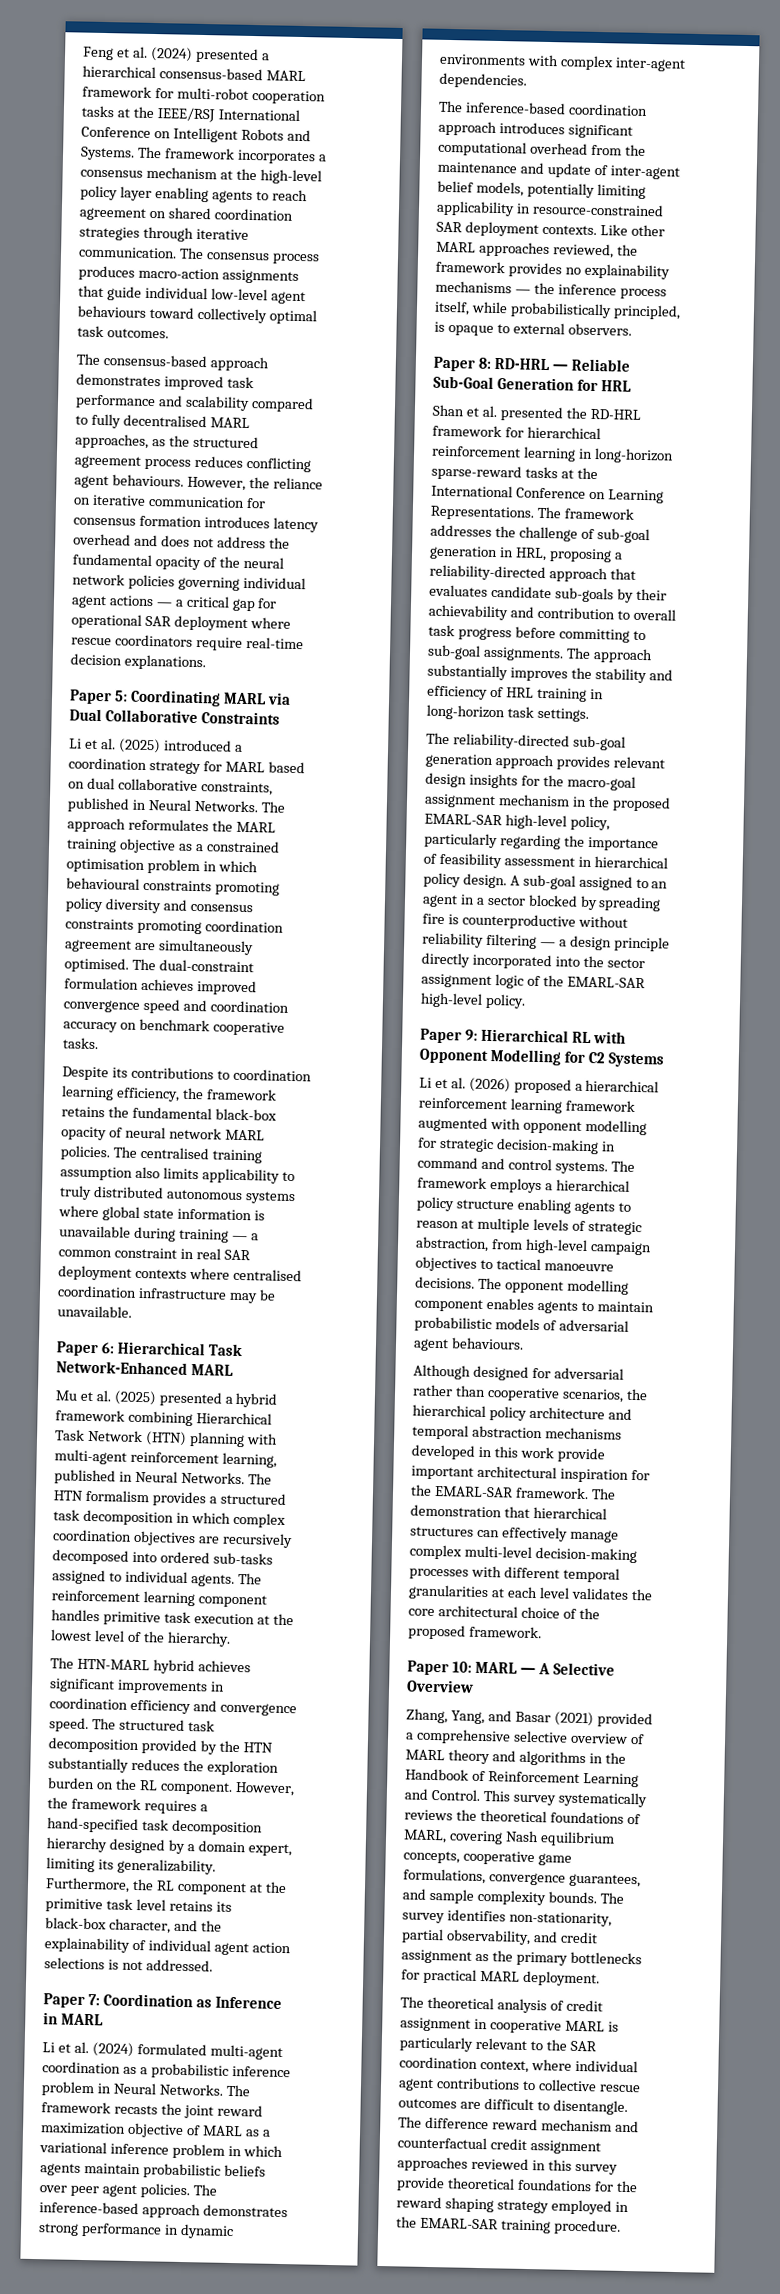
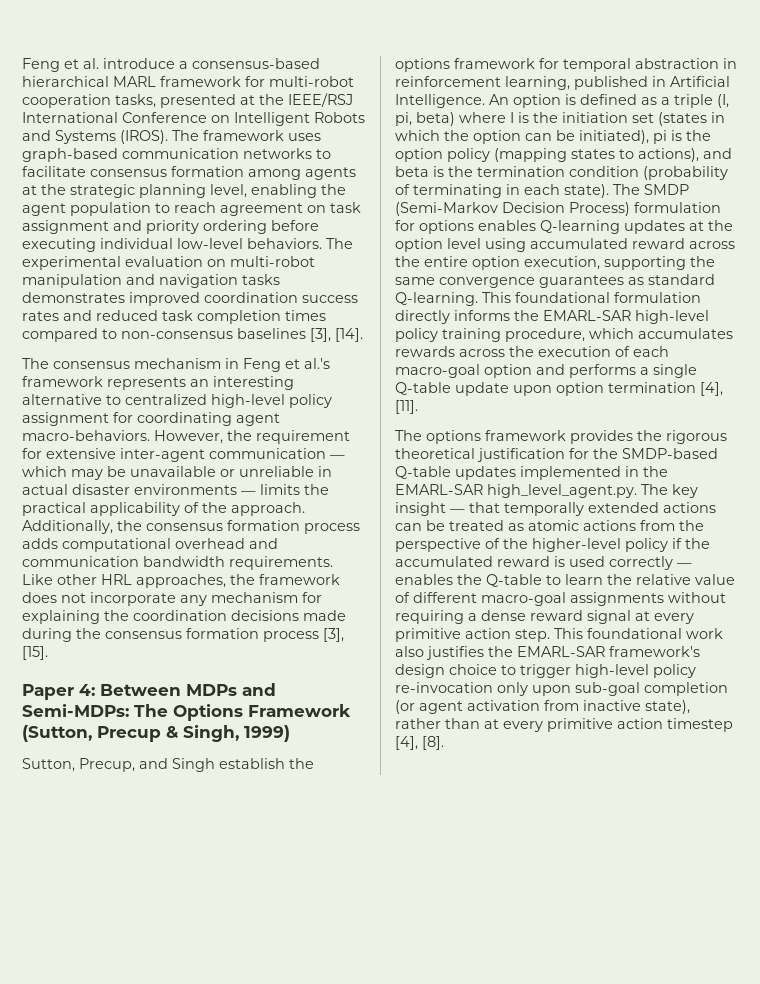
[149,46,270,64] [82,65,263,81] (2024) presented a hierarchical consensus-based -> [103,58,320,69] [22,76,109,87] introduce a consensus-based hierarchical
[81,105,115,118] tasks -> [115,94,236,108] tasks, presented
[80,146,327,165] [80,166,322,185] [80,185,308,204] [79,207,293,221] [79,226,249,242] [78,246,320,265] [78,265,299,284] [78,285,306,305] [77,305,317,325] [77,325,169,339] [76,353,269,372] [76,373,254,391] [75,394,314,413] [75,413,250,429] [75,433,259,449] [74,455,311,473] [74,474,323,491] [73,494,266,509] [73,515,319,533] [73,533,290,549] [72,553,284,571] [72,573,306,591] [71,595,278,612] [71,613,291,632] [71,634,304,651] [70,653,206,671] [69,689,292,707] [69,708,281,725] [69,738,243,754] [68,757,305,775] [68,777,273,796] [67,797,285,813] [67,817,276,833] [66,838,280,854] [66,858,258,875] [66,877,280,896] [65,897,253,914] [65,918,284,935] [64,939,254,956] [64,957,254,973] [64,977,257,996] [63,998,289,1014] [63,1018,285,1036] [62,1037,99,1050] [62,1066,312,1082] [61,1085,277,1102] [61,1106,277,1121] [61,1126,265,1141] [60,1145,262,1164] [60,1166,295,1184] [59,1185,296,1205] [58,1205,265,1221] [59,1225,259,1243] [58,1247,251,1261] [58,1265,302,1282] [57,1285,276,1304] [57,1305,132,1318] [56,1341,243,1357] [56,1360,235,1376] [55,1390,278,1408] [55,1409,272,1427] [54,1429,278,1448] [54,1449,277,1468] [54,1469,272,1485] [53,1489,286,1507] [53,1509,286,1528] [52,1529,293,1549] [52,1549,273,1565] [52,1569,262,1587] [51,1590,267,1608] [51,1609,294,1626] [50,1629,231,1647] [50,1657,251,1675] [49,1678,225,1695] [49,1697,297,1717] [49,1717,215,1733] [48,1737,273,1755] [48,1757,279,1776] [47,1777,295,1797] [47,1797,208,1815] [47,1817,263,1836] [46,1837,292,1857] [46,1857,216,1875] [45,1877,287,1896] [45,1898,232,1913] [45,1917,222,1934] [44,1937,291,1956] [44,1957,213,1972] [43,1993,283,2010] [43,2012,105,2026] [42,2041,283,2061] [42,2061,291,2079] [41,2081,250,2097] [41,2101,263,2119] [40,2122,271,2139] [39,2141,283,2159] [40,2163,266,2179] [39,2183,217,2199] [39,2201,288,2219] [38,2222,234,2240] [439,53,686,72] [439,72,527,89] [438,100,648,116] [438,120,633,139] [438,140,646,157] [437,161,680,180] [437,180,646,199] [436,200,664,217] [436,221,665,237] [436,241,638,259] [435,260,670,280] [435,280,667,300] [434,300,681,320] [434,321,632,336] [433,356,631,372] [433,375,633,392] [432,404,641,422] [432,424,601,440] [432,445,674,464] [431,464,598,481] [431,484,664,504] [430,505,634,521] [430,524,650,544] [429,545,623,563] [429,564,636,583] [429,584,667,603] [428,604,676,621] [428,624,646,643] [427,644,653,664] [427,664,673,684] [427,685,604,702] [426,704,589,722] [426,732,626,751] [425,753,665,771] [425,772,636,791] [424,793,671,812] [424,813,610,831] [424,832,659,852] [423,852,668,869] [423,872,669,891] [422,894,662,912] [422,913,628,930] [422,932,670,952] [421,952,645,970] [421,973,646,989] [420,992,526,1009] [420,1028,627,1044] [419,1048,665,1068] [419,1077,660,1094] [418,1097,635,1114] [418,1116,647,1136] [417,1137,616,1155] [417,1156,635,1175] [417,1176,630,1194] [416,1196,631,1215] [416,1217,642,1236] [415,1236,652,1256] [415,1256,614,1272] [415,1276,629,1295] [414,1297,654,1314] [414,1316,629,1333] [413,1337,524,1352] [413,1364,624,1381] [412,1384,648,1403] [412,1404,632,1421] [412,1424,622,1440] [411,1444,605,1463] [411,1465,650,1483] [410,1484,616,1500] [410,1504,607,1520] [410,1526,619,1543] [409,1544,637,1564] [409,1565,620,1583] [408,1584,653,1601] [408,1605,600,1620] [408,1624,542,1640] [407,1660,616,1676] [406,1679,474,1693] [406,1708,653,1728] [406,1728,645,1745] [405,1749,626,1767] [405,1768,639,1788] [404,1788,647,1808] [404,1809,641,1825] [403,1829,615,1847] [403,1850,572,1866] [403,1868,641,1888] [402,1888,624,1906] [402,1909,612,1927] [401,1928,598,1945] [401,1949,642,1966] [401,1968,600,1987] [400,1996,603,2014] [400,2017,619,2034] [399,2036,597,2052] [399,2056,638,2073] [398,2077,641,2093] [398,2098,628,2116] [398,2116,639,2133] [397,2136,601,2155] [397,2156,618,2175] [396,2176,638,2193] [396,2196,629,2215] [396,2216,621,2235] Systems. The framework incorporates a consensus mechanism at the high-level policy layer enabling agents to reach agreement on shared coordination strategies through iterative communication. The consensus process produces macro-action assignments that guide individual low-level agent behaviours toward collectively optimal task outcomes. // The consensus-based approach demonstrates improved task performance and scalability compared to fully decentralised MARL approaches, as the structured agreement process reduces conflicting agent behaviours. However, the reliance on iterative communication for consensus formation introduces latency overhead and does not address the fundamental opacity of the neural network policies governing individual agent actions — a critical gap for operational SAR deployment where rescue coordinators require real-time decision explanations. // Paper 5: Coordinating MARL via Dual Collaborative Constraints // Li et al. (2025) introduced a coordination strategy for MARL based on dual collaborative constraints, published in Neural Networks. The approach reformulates the MARL training objective as a constrained optimisation problem in which behavioural constraints promoting policy diversity and consensus constraints promoting coordination agreement are simultaneously optimised. The dual-constraint formulation achieves improved convergence speed and coordination accuracy on benchmark cooperative tasks. // Despite its contributions to coordination learning efficiency, the framework retains the fundamental black-box opacity of neural network MARL policies. The centralised training assumption also limits applicability to truly distributed autonomous systems where global state information is unavailable during training — a common constraint in real SAR deployment contexts where centralised coordination infrastructure may be unavailable. // Paper 6: Hierarchical Task Network-Enhanced MARL // Mu et al. (2025) presented a hybrid framework combining Hierarchical Task Network (HTN) planning with multi-agent reinforcement learning, published in Neural Networks. The HTN formalism provides a structured task decomposition in which complex coordination objectives are recursively decomposed into ordered sub-tasks assigned to individual agents. The reinforcement learning component handles primitive task execution at the lowest level of the hierarchy. // The HTN-MARL hybrid achieves significant improvements in coordination efficiency and convergence speed. The structured task decomposition provided by the HTN substantially reduces the exploration burden on the RL component. However, the framework requires a hand-specified task decomposition hierarchy designed by a domain expert, limiting its generalizability. Furthermore, the RL component at the primitive task level retains its black-box character, and the explainability of individual agent action selections is not addressed. // Paper 7: Coordination as Inference in MARL // Li et al. (2024) formulated multi-agent coordination as a probabilistic inference problem in Neural Networks. The framework recasts the joint reward maximization objective of MARL as a variational inference problem in which agents maintain probabilistic beliefs over peer agent policies. The inference-based approach demonstrates strong performance in dynamic environments with complex inter-agent dependencies. // The inference-based coordination approach introduces significant computational overhead from the maintenance and update of inter-agent belief models, potentially limiting applicability in resource-constrained SAR deployment contexts. Like other MARL approaches reviewed, the framework provides no explainability mechanisms — the inference process itself, while probabilistically principled, is opaque to external observers. // Paper 8: RD-HRL — Reliable Sub-Goal Generation for HRL // Shan et al. presented the RD-HRL framework for hierarchical reinforcement learning in long-horizon sparse-reward tasks at the International Conference on Learning Representations. The framework addresses the challenge of sub-goal generation in HRL, proposing a reliability-directed approach that evaluates candidate sub-goals by their achievability and contribution to overall task progress before committing to sub-goal assignments. The approach substantially improves the stability and efficiency of HRL training in long-horizon task settings. // The reliability-directed sub-goal generation approach provides relevant design insights for the macro-goal assignment mechanism in the proposed EMARL-SAR high-level policy, particularly regarding the importance of feasibility assessment in hierarchical policy design. A sub-goal assigned to an agent in a sector blocked by spreading fire is counterproductive without reliability filtering — a design principle directly incorporated into the sector assignment logic of the EMARL-SAR high-level policy. // Paper 9: Hierarchical RL with Opponent Modelling for C2 Systems // Li et al. (2026) proposed a hierarchical reinforcement learning framework augmented with opponent modelling for strategic decision-making in command and control systems. The framework employs a hierarchical policy structure enabling agents to reason at multiple levels of strategic abstraction, from high-level campaign objectives to tactical manoeuvre decisions. The opponent modelling component enables agents to maintain probabilistic models of adversarial agent behaviours. // Although designed for adversarial rather than cooperative scenarios, the hierarchical policy architecture and temporal abstraction mechanisms developed in this work provide important architectural inspiration for the EMARL-SAR framework. The demonstration that hierarchical structures can effectively manage complex multi-level decision-making processes with different temporal granularities at each level validates the core architectural choice of the proposed framework. // Paper 10: MARL — A Selective Overview // Zhang, Yang, and Basar (2021) provided a comprehensive selective overview of MARL theory and algorithms in the Handbook of Reinforcement Learning and Control. This survey systematically reviews the theoretical foundations of MARL, covering Nash equilibrium concepts, cooperative game formulations, convergence guarantees, and sample complexity bounds. The survey identifies non-stationarity, partial observability, and credit assignment as the primary bottlenecks for practical MARL deployment. // The theoretical analysis of credit assignment in cooperative MARL is particularly relevant to the SAR coordination context, where individual agent contributions to collective rescue outcomes are difficult to disentangle. The difference reward mechanism and counterfactual credit assignment approaches reviewed in this survey provide theoretical foundations for the reward shaping strategy employed in the EMARL-SAR training procedure. -> [55,130,321,144] [22,148,331,162] [22,166,356,180] [22,184,346,198] [22,202,361,216] [22,220,319,234] [22,238,353,252] [22,256,315,270] [22,274,280,288] [22,292,358,306] [22,310,326,324] [22,328,363,342] [22,358,330,372] [22,376,294,390] [22,394,332,408] [22,412,280,426] [22,430,350,444] [22,448,345,462] [22,466,332,480] [22,484,329,495] [22,502,305,516] [22,520,360,534] [22,538,278,552] [22,556,333,570] [22,574,340,588] [22,592,322,606] [22,610,346,624] [22,628,344,642] [22,646,48,660] [22,683,276,700] [22,704,351,721] [22,725,290,742] [22,758,314,772] [395,58,737,72] [395,76,730,90] [395,94,729,108] [395,112,725,126] [395,130,711,144] [395,148,732,162] [395,166,728,180] [395,184,689,198] [395,202,721,216] [395,220,733,234] [395,238,735,252] [395,256,715,270] [395,274,715,288] [395,292,701,306] [395,310,709,324] [395,328,733,342] [395,346,669,357] [395,364,697,378] [395,382,723,396] [395,400,418,414] [395,430,727,444] [395,448,718,462] [395,466,668,480] [395,484,698,498] [395,502,716,516] [395,520,704,531] [395,538,710,552] [395,556,692,570] [395,574,735,587] [395,592,726,606] [395,610,694,624] [395,628,723,642] [395,646,700,660] [395,664,696,678] [395,682,728,696] [395,700,690,714] [395,718,733,732] [395,736,444,750] Systems (IROS). The framework uses graph-based communication networks to facilitate consensus formation among agents at the strategic planning level, enabling the agent population to reach agreement on task assignment and priority ordering before executing individual low-level behaviors. The experimental evaluation on multi-robot manipulation and navigation tasks demonstrates improved coordination success rates and reduced task completion times compared to non-consensus baselines [3], [14]. // The consensus mechanism in Feng et al.'s framework represents an interesting alternative to centralized high-level policy assignment for coordinating agent macro-behaviors. However, the requirement for extensive inter-agent communication — which may be unavailable or unreliable in actual disaster environments — limits the practical applicability of the approach. Additionally, the consensus formation process adds computational overhead and communication bandwidth requirements. Like other HRL approaches, the framework does not incorporate any mechanism for explaining the coordination decisions made during the consensus formation process [3], [15]. // Paper 4: Between MDPs and Semi-MDPs: The Options Framework (Sutton, Precup & Singh, 1999) // Sutton, Precup, and Singh establish the options framework for temporal abstraction in reinforcement learning, published in Artificial Intelligence. An option is defined as a triple (I, pi, beta) where I is the initiation set (states in which the option can be initiated), pi is the option policy (mapping states to actions), and beta is the termination condition (probability of terminating in each state). The SMDP (Semi-Markov Decision Process) formulation for options enables Q-learning updates at the option level using accumulated reward across the entire option execution, supporting the same convergence guarantees as standard Q-learning. This foundational formulation directly informs the EMARL-SAR high-level policy training procedure, which accumulates rewards across the execution of each macro-goal option and performs a single Q-table update upon option termination [4], [11]. // The options framework provides the rigorous theoretical justification for the SMDP-based Q-table updates implemented in the EMARL-SAR high_level_agent.py. The key insight — that temporally extended actions can be treated as atomic actions from the perspective of the higher-level policy if the accumulated reward is used correctly — enables the Q-table to learn the relative value of different macro-goal assignments without requiring a dense reward signal at every primitive action step. This foundational work also justifies the EMARL-SAR framework's design choice to trigger high-level policy re-invocation only upon sub-goal completion (or agent activation from inactive state), rather than at every primitive action timestep [4], [8].

